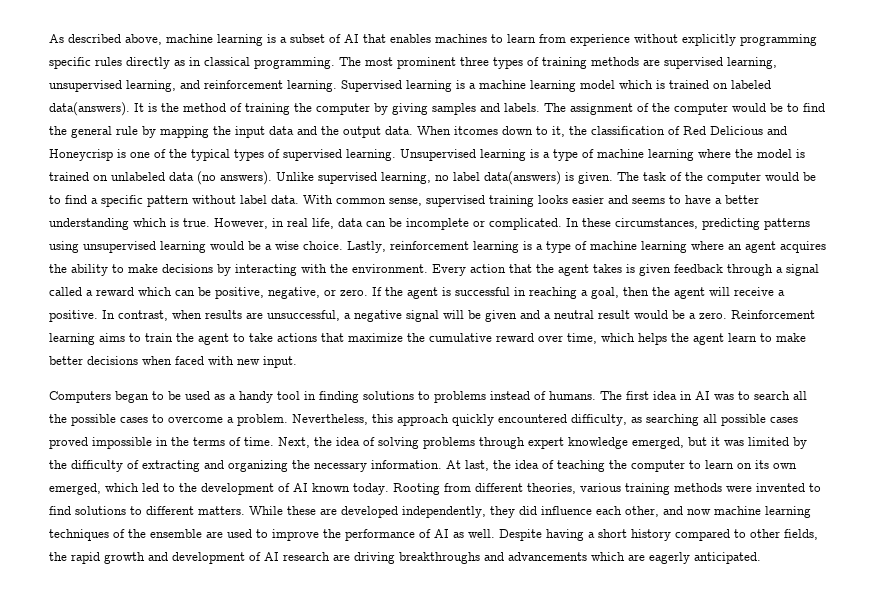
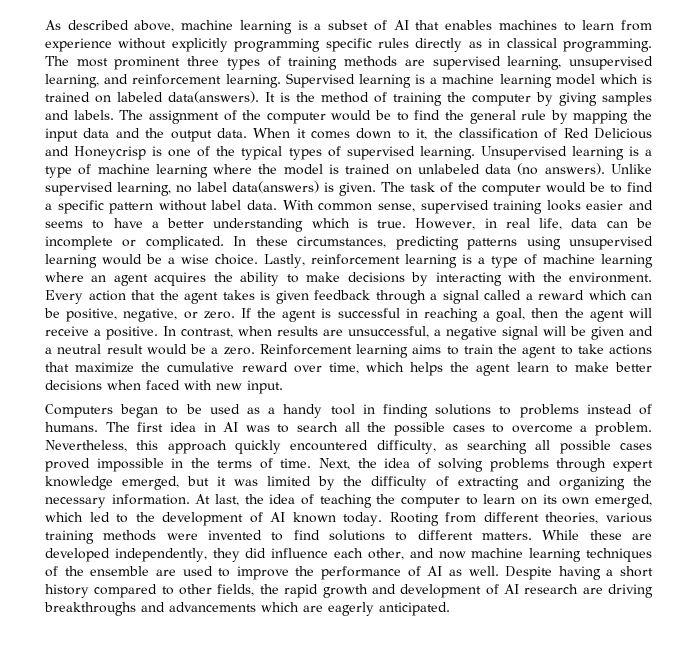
[454,126,498,135] itcomes -> [296,128,350,139] it comes

